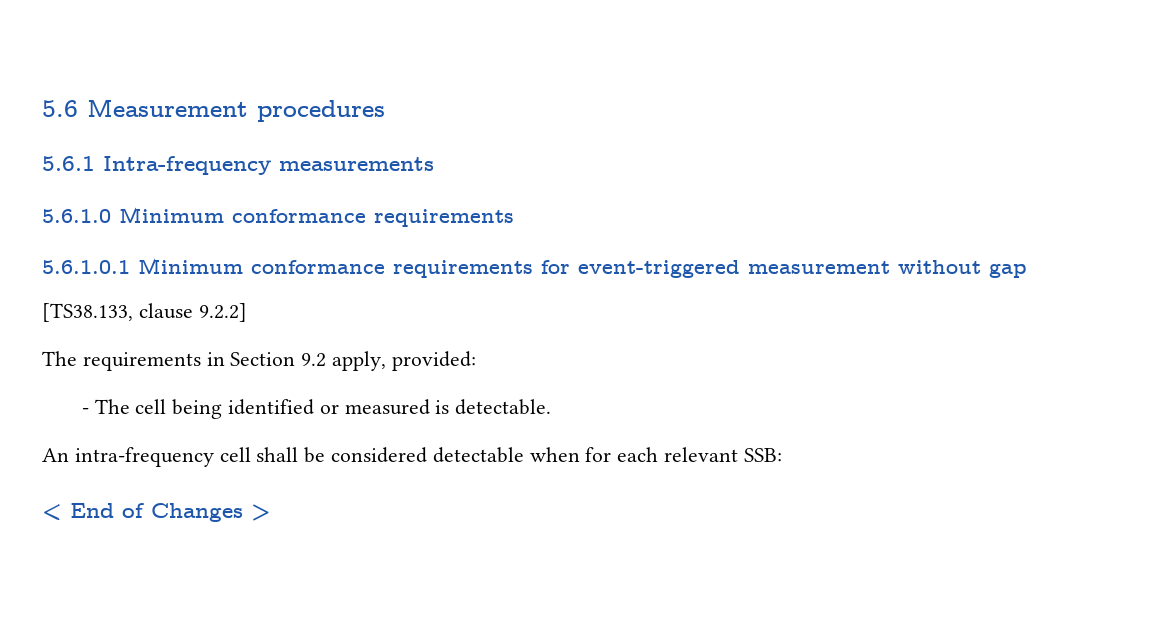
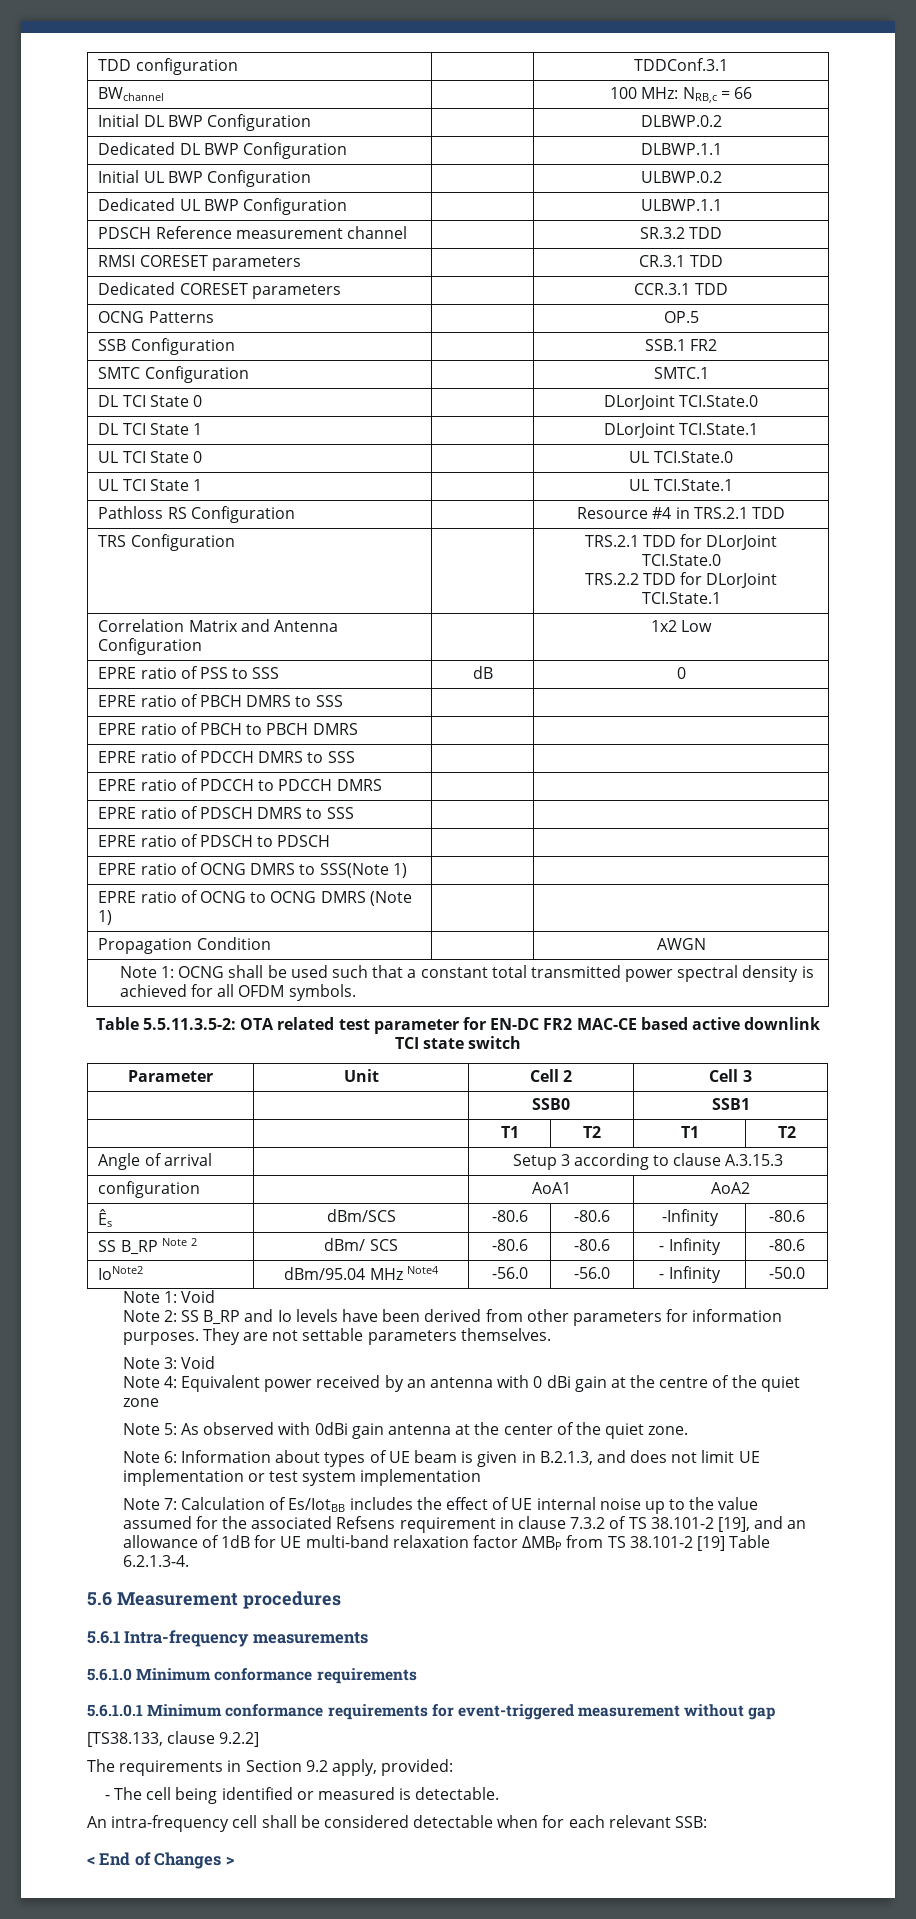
(42, 108) none -> [98,58,238,75] [634,58,728,71] [98,87,165,101] [610,87,752,103] [98,114,312,131] [640,115,722,127] [98,142,348,159] [640,143,722,155] [98,170,312,187] [640,171,722,183] [98,198,348,215] [640,199,722,211] [98,226,408,239] [639,227,723,239] [98,255,301,271] [639,255,723,267] [98,282,341,299] [634,283,728,295] [98,311,214,323] [663,311,699,323] [98,338,235,355] [644,339,718,351] [98,366,249,383] [653,367,709,379] [98,395,203,407] [603,395,759,410] [98,423,203,435] [603,423,759,438] [98,451,203,463] [629,451,733,463] [98,479,203,491] [629,479,733,491] [98,506,295,523] [577,507,785,519] [98,534,235,551] [584,534,778,550] [641,554,721,566] [584,572,778,588] [641,592,721,604] [98,619,339,632] [98,638,203,655] [650,620,713,632] [98,666,280,679] [472,666,493,679] [676,667,686,679] [98,694,343,707] [98,722,358,735] [98,750,355,763] [98,778,382,791] [98,806,354,819] [98,834,331,847] [98,862,407,878] [98,890,412,906] [98,910,113,925] [98,937,271,954] [656,938,706,950] [119,965,814,982] [119,984,356,1001] [95,1017,821,1034] [394,1036,522,1049] [128,1070,213,1082] [343,1069,379,1082] [529,1069,573,1082] [709,1069,752,1082] [532,1098,570,1110] [711,1098,750,1110] [500,1126,519,1138] [583,1126,601,1138] [680,1126,699,1138] [777,1126,796,1138] [98,1153,212,1170] [512,1153,784,1170] [98,1181,201,1198] [531,1182,571,1194] [711,1182,750,1194] [98,1209,113,1227] [326,1209,396,1222] [491,1210,528,1222] [574,1210,610,1222] [661,1209,719,1226] [768,1210,805,1222] [98,1238,198,1255] [324,1238,398,1251] [491,1239,528,1251] [574,1239,610,1251] [659,1238,721,1255] [768,1239,805,1251] [98,1266,144,1280] [284,1266,439,1280] [491,1267,528,1279] [574,1267,610,1279] [659,1266,721,1283] [768,1267,805,1279] [122,1290,216,1303] [122,1309,783,1326] [122,1328,551,1345] [122,1356,216,1369] [122,1375,800,1392] [122,1398,159,1407] [122,1422,689,1439] [122,1450,760,1467] [122,1469,482,1486] [122,1497,759,1514] [122,1516,807,1533] [122,1535,771,1551] [122,1555,189,1567] TDD configuration | | TDDConf.3.1 // BWchannel | | 100 MHz: NRB,c = 66 // Initial DL BWP Configuration | | DLBWP.0.2 // Dedicated DL BWP Configuration | | DLBWP.1.1 // Initial UL BWP Configuration | | ULBWP.0.2 // Dedicated UL BWP Configuration | | ULBWP.1.1 // PDSCH Reference measurement channel | | SR.3.2 TDD // RMSI CORESET parameters | | CR.3.1 TDD // Dedicated CORESET parameters | | CCR.3.1 TDD // OCNG Patterns | | OP.5 // SSB Configuration | | SSB.1 FR2 // SMTC Configuration | | SMTC.1 // DL TCI State 0 | | DLorJoint TCI.State.0 // DL TCI State 1 | | DLorJoint TCI.State.1 // UL TCI State 0 | | UL TCI.State.0 // UL TCI State 1 | | UL TCI.State.1 // Pathloss RS Configuration | | Resource #4 in TRS.2.1 TDD // TRS Configuration | | TRS.2.1 TDD for DLorJoint TCI.State.0 // TRS.2.2 TDD for DLorJoint TCI.State.1 // Correlation Matrix and Antenna Configuration | | 1x2 Low // EPRE ratio of PSS to SSS | dB | 0 // EPRE ratio of PBCH DMRS to SSS | | // EPRE ratio of PBCH to PBCH DMRS | | // EPRE ratio of PDCCH DMRS to SSS | | // EPRE ratio of PDCCH to PDCCH DMRS | | // EPRE ratio of PDSCH DMRS to SSS | | // EPRE ratio of PDSCH to PDSCH | | // EPRE ratio of OCNG DMRS to SSS(Note 1) | | // EPRE ratio of OCNG to OCNG DMRS (Note 1) | | // Propagation Condition | | AWGN // Note 1: OCNG shall be used such that a constant total transmitted power spectral density is achieved for all OFDM symbols. // Table 5.5.11.3.5-2: OTA related test parameter for EN-DC FR2 MAC-CE based active downlink TCI state switch // Parameter | Unit | Cell 2 | Cell 3 // | | SSB0 | SSB1 // | | T1 | T2 | T1 | T2 // Angle of arrival | | Setup 3 according to clause A.3.15.3 // configuration | | AoA1 | AoA2 // Ês | dBm/SCS | -80.6 | -80.6 | -Infinity | -80.6 // SS B_RP Note 2 | dBm/ SCS | -80.6 | -80.6 | - Infinity | -80.6 // IoNote2 | dBm/95.04 MHz Note4 | -56.0 | -56.0 | - Infinity | -50.0 // Note 1: Void // Note 2: SS B_RP and Io levels have been derived from other parameters for information purposes. They are not settable parameters themselves. // Note 3: Void // Note 4: Equivalent power received by an antenna with 0 dBi gain at the centre of the quiet zone // Note 5: As observed with 0dBi gain antenna at the center of the quiet zone. // Note 6: Information about types of UE beam is given in B.2.1.3, and does not limit UE implementation or test system implementation // Note 7: Calculation of Es/IotBB includes the effect of UE internal noise up to the value assumed for the associated Refsens requirement in clause 7.3.2 of TS 38.101-2 [19], and an allowance of 1dB for UE multi-band relaxation factor ΔMBP from TS 38.101-2 [19] Table 6.2.1.3-4. //

